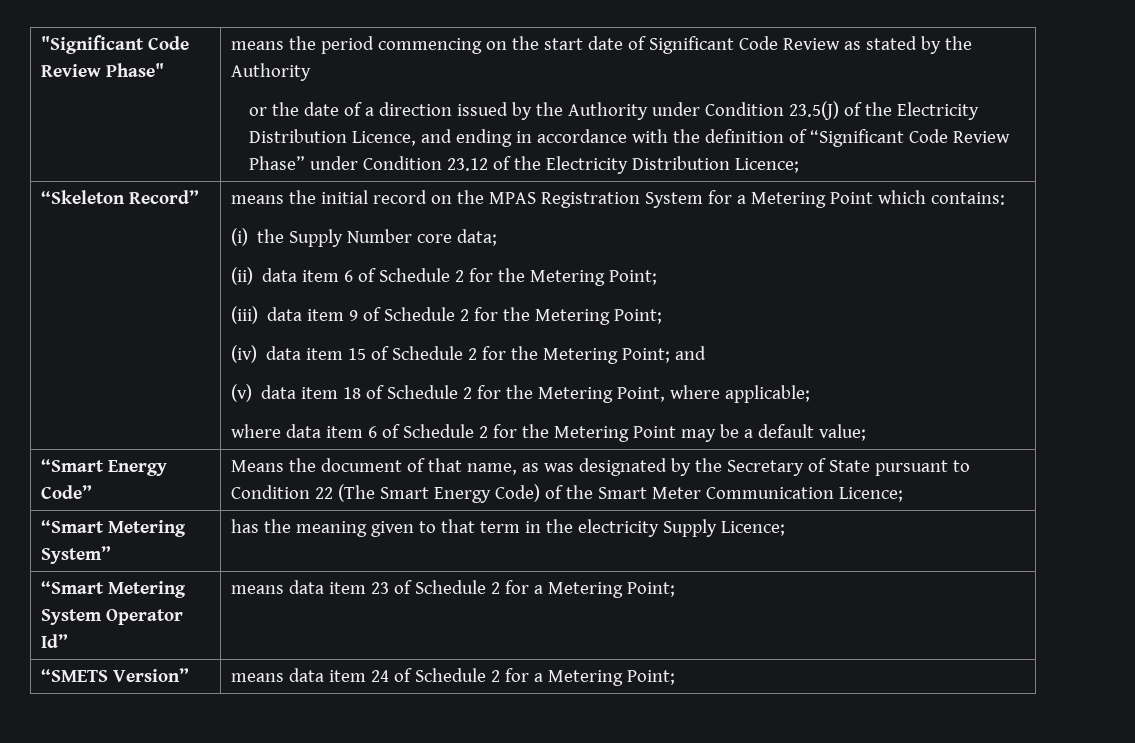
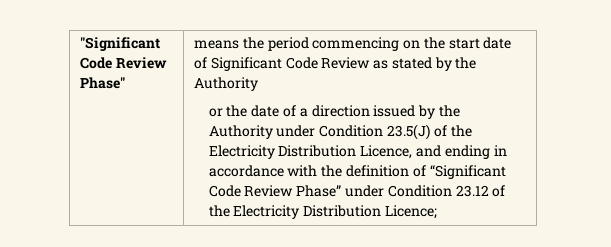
[41,190,200,204] [231,190,1006,208] [231,228,498,247] [231,267,658,286] [231,306,663,325] [231,345,707,364] [231,384,811,403] [231,424,867,442] [41,459,168,476] [41,485,93,499] [231,458,971,476] [231,484,904,503] [41,520,187,537] [41,546,112,564] [231,519,786,537] [41,581,187,598] [41,609,184,625] [41,634,69,648] [231,580,676,598] [41,668,190,682] [231,668,676,686] // “Skeleton Record” | means the initial record on the MPAS Registration System for a Metering Point which contains: // (i) the Supply Number core data; // (ii) data item 6 of Schedule 2 for the Metering Point; // (iii) data item 9 of Schedule 2 for the Metering Point; // (iv) data item 15 of Schedule 2 for the Metering Point; and // (v) data item 18 of Schedule 2 for the Metering Point, where applicable; // where data item 6 of Schedule 2 for the Metering Point may be a default value; // “Smart Energy Code” | Means the document of that name, as was designated by the Secretary of State pursuant to Condition 22 (The Smart Energy Code) of the Smart Meter Communication Licence; // “Smart Metering System” | has the meaning given to that term in the electricity Supply Licence; // “Smart Metering System Operator Id” | means data item 23 of Schedule 2 for a Metering Point; // “SMETS Version” | means data item 24 of Schedule 2 for a Metering Point; -> (437, 212) none

